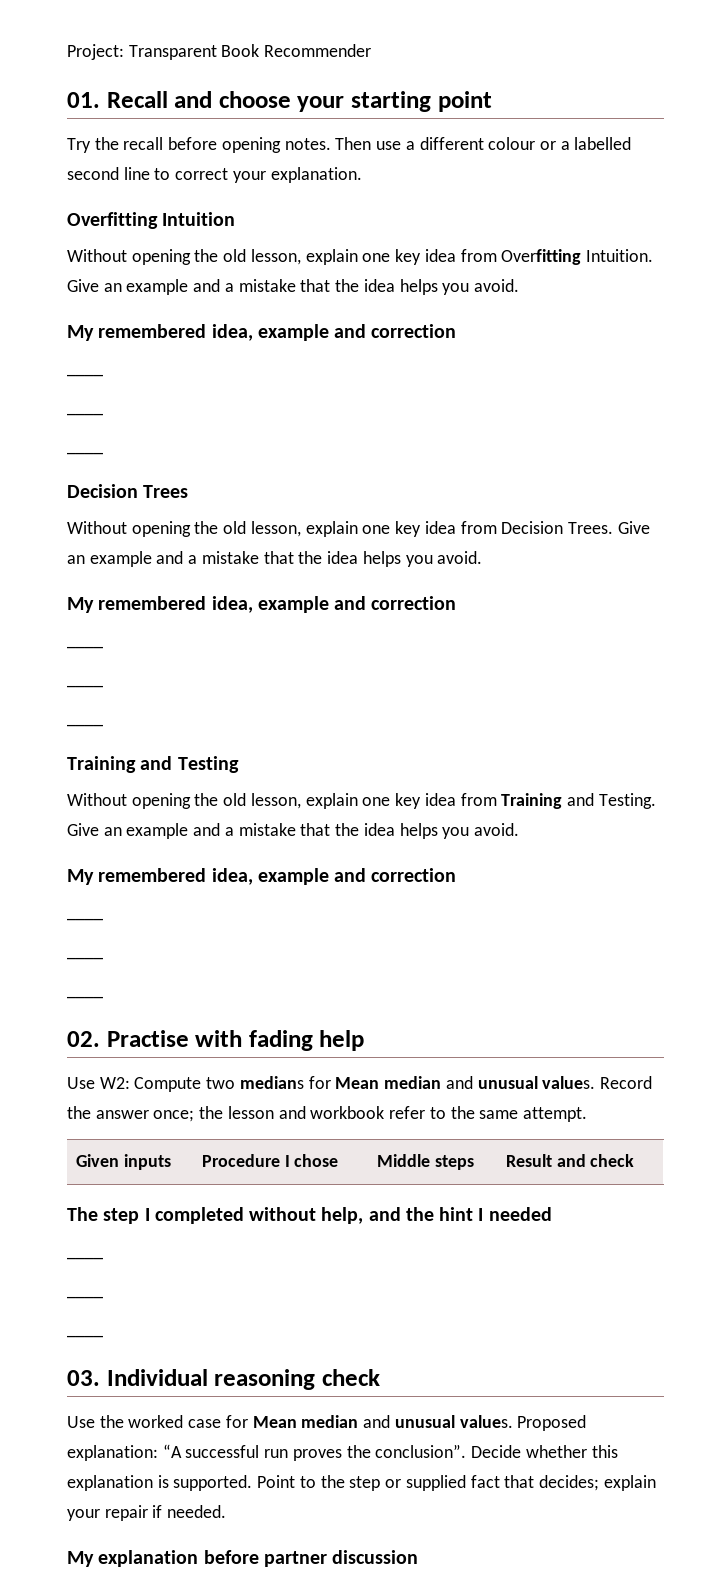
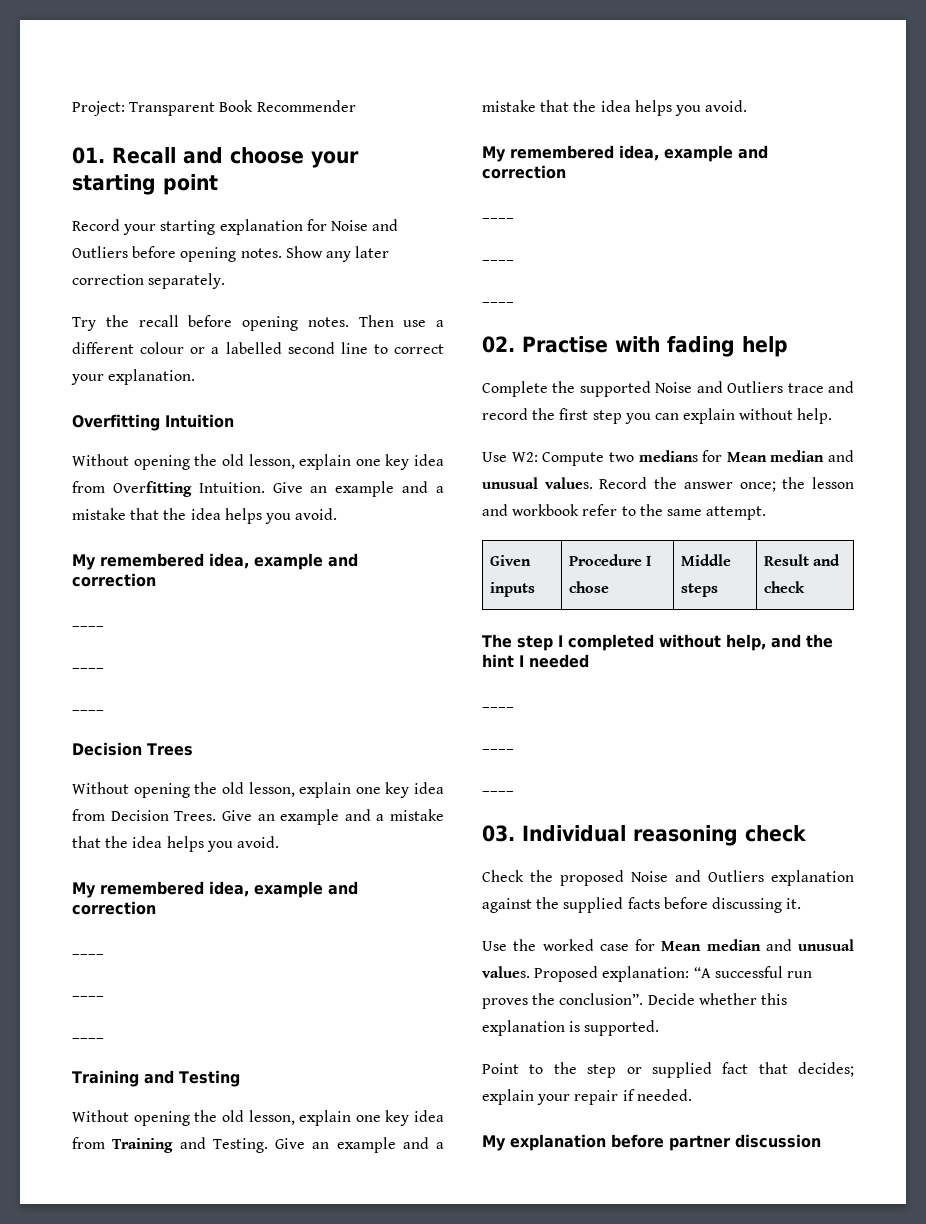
(492, 101) none -> [72,219,399,235] [72,246,390,262] [72,273,226,289] // Record your starting explanation for Noise and Outliers before opening notes. Show any later correction separately.
(365, 1040) none -> [482,381,854,397] [482,408,833,424] // Complete the supported Noise and Outliers trace and record the first step you can explain without help.
(380, 1377) none -> [482,870,854,886] [482,897,802,913] // Check the proposed Noise and Outliers explanation against the supplied facts before discussing it.
(253, 1483) none -> (660, 1028) //

